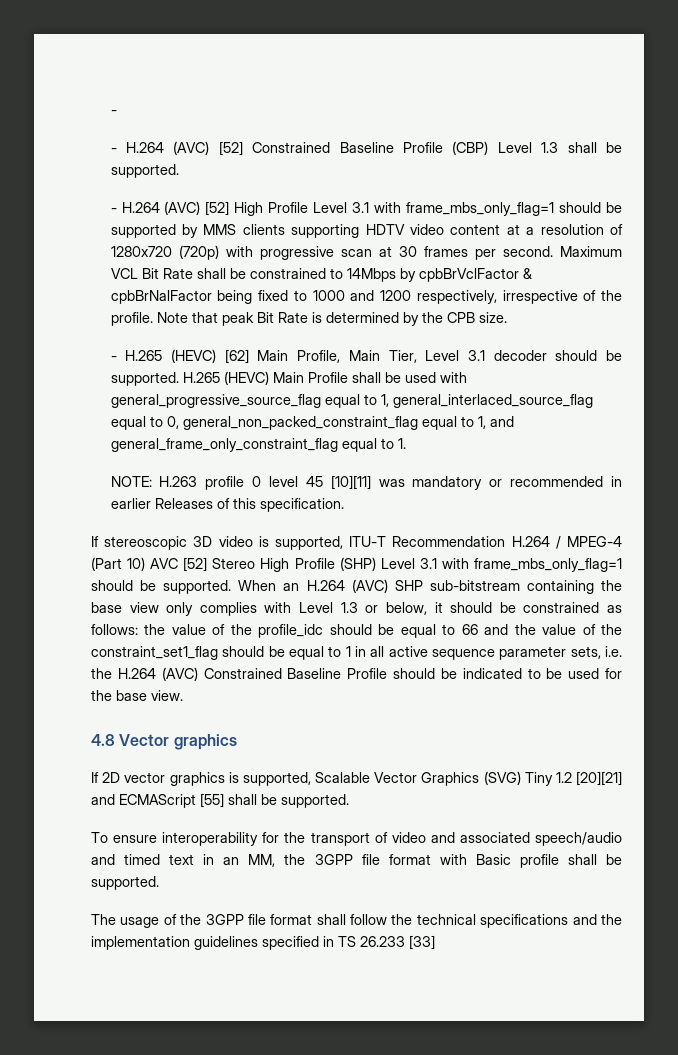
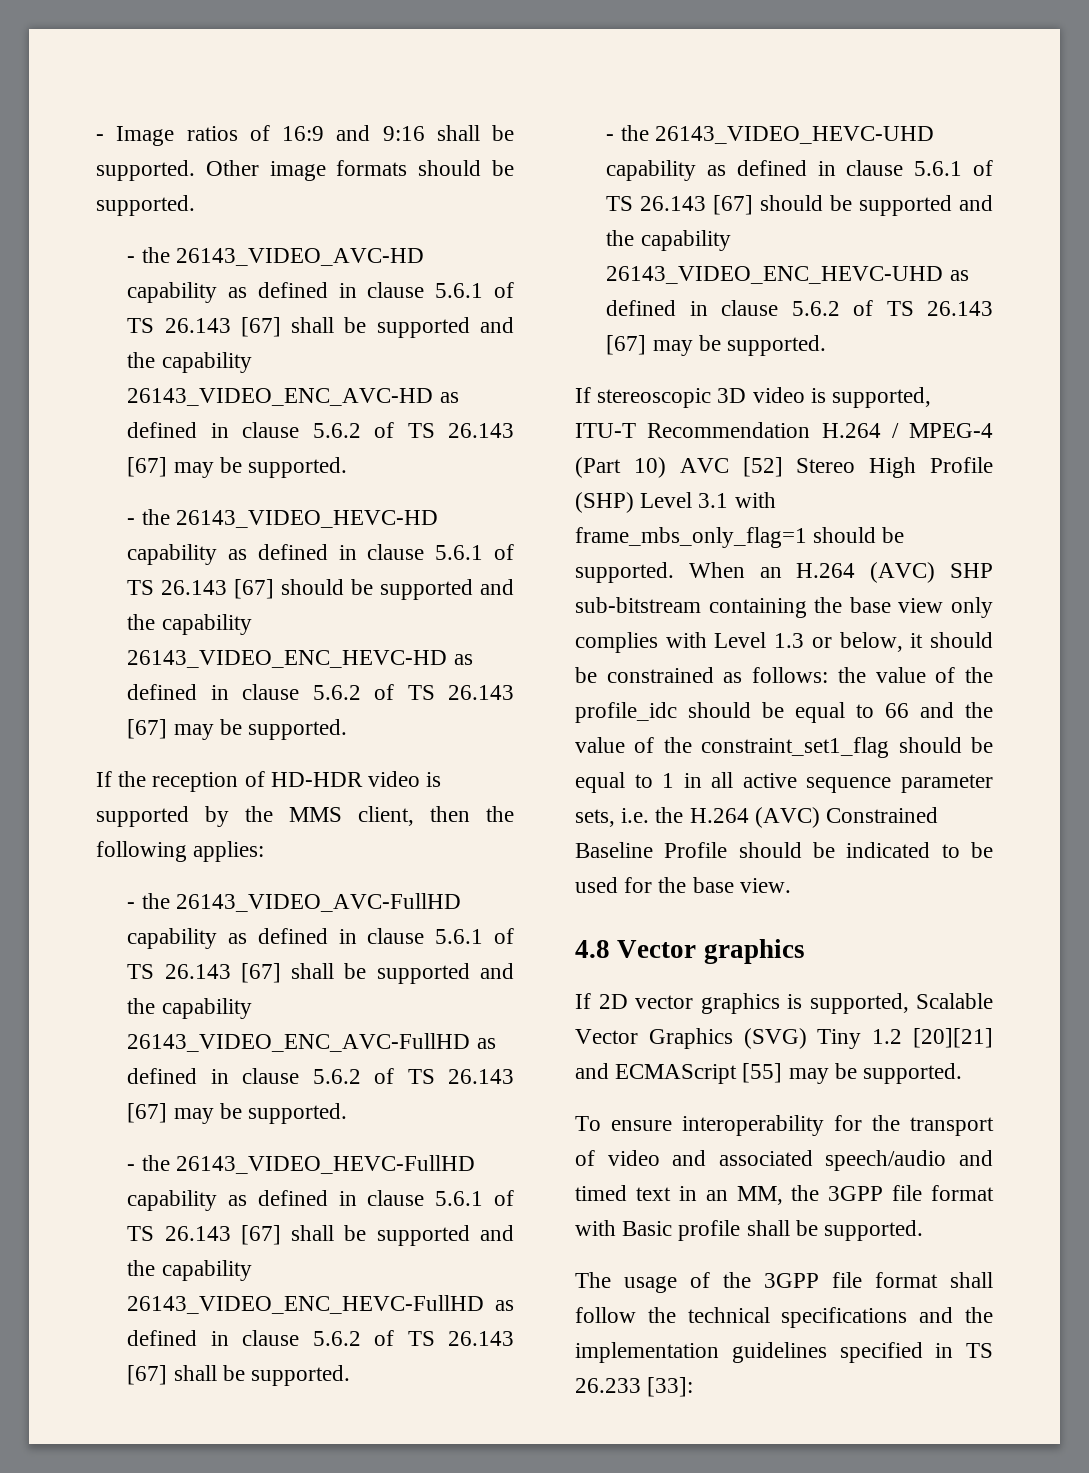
[110,110,117,115] [110,141,622,156] [110,164,179,178] [110,201,622,216] [110,224,623,238] [110,245,622,260] [110,268,532,282] [110,290,623,304] [110,312,507,326] [110,349,622,364] [110,371,467,386] [110,394,593,408] [110,416,514,430] [110,438,406,452] [110,475,622,490] [110,498,344,512] - // - H.264 (AVC) [52] Constrained Baseline Profile (CBP) Level 1.3 shall be supported. // - H.264 (AVC) [52] High Profile Level 3.1 with frame_mbs_only_flag=1 should be supported by MMS clients supporting HDTV video content at a resolution of 1280x720 (720p) with progressive scan at 30 frames per second. Maximum VCL Bit Rate shall be constrained to 14Mbps by cpbBrVclFactor & cpbBrNalFactor being fixed to 1000 and 1200 respectively, irrespective of the profile. Note that peak Bit Rate is determined by the CPB size. // - H.265 (HEVC) [62] Main Profile, Main Tier, Level 3.1 decoder should be supported. H.265 (HEVC) Main Profile shall be used with general_progressive_source_flag equal to 1, general_interlaced_source_flag equal to 0, general_non_packed_constraint_flag equal to 1, and general_frame_only_constraint_flag equal to 1. // NOTE: H.263 profile 0 level 45 [10][11] was mandatory or recommended in earlier Releases of this specification. -> [96,125,514,146] [96,160,514,181] [96,195,195,216] [127,247,424,266] [127,282,514,303] [127,317,514,338] [127,352,252,373] [127,388,459,406] [127,422,514,438] [127,457,348,478] [127,509,438,528] [127,544,514,565] [127,579,514,600] [127,614,252,635] [127,650,473,668] [127,684,514,700] [127,719,348,740] [96,771,442,792] [96,806,514,827] [96,841,265,862] [127,893,461,912] [127,928,514,949] [127,963,514,984] [127,998,252,1019] [127,1033,496,1052] [127,1068,514,1084] [127,1103,348,1124] [127,1155,475,1174] [127,1190,514,1211] [127,1225,514,1246] [127,1260,252,1281] [127,1295,514,1314] [127,1330,514,1346] [127,1365,351,1386] [606,125,934,144] [606,160,993,181] [606,195,993,216] [606,230,731,251] [606,266,969,284] [606,300,993,316] [606,335,827,356] - Image ratios of 16:9 and 9:16 shall be supported. Other image formats should be supported. // - the 26143_VIDEO_AVC-HD capability as defined in clause 5.6.1 of TS 26.143 [67] shall be supported and the capability 26143_VIDEO_ENC_AVC-HD as defined in clause 5.6.2 of TS 26.143 [67] may be supported. // - the 26143_VIDEO_HEVC-HD capability as defined in clause 5.6.1 of TS 26.143 [67] should be supported and the capability 26143_VIDEO_ENC_HEVC-HD as defined in clause 5.6.2 of TS 26.143 [67] may be supported. // If the reception of HD-HDR video is supported by the MMS client, then the following applies: // - the 26143_VIDEO_AVC-FullHD capability as defined in clause 5.6.1 of TS 26.143 [67] shall be supported and the capability 26143_VIDEO_ENC_AVC-FullHD as defined in clause 5.6.2 of TS 26.143 [67] may be supported. // - the 26143_VIDEO_HEVC-FullHD capability as defined in clause 5.6.1 of TS 26.143 [67] shall be supported and the capability 26143_VIDEO_ENC_HEVC-FullHD as defined in clause 5.6.2 of TS 26.143 [67] shall be supported. // - the 26143_VIDEO_HEVC-UHD capability as defined in clause 5.6.1 of TS 26.143 [67] should be supported and the capability 26143_VIDEO_ENC_HEVC-UHD as defined in clause 5.6.2 of TS 26.143 [67] may be supported.
[228,794,257,805] shall -> [788,1068,829,1084] may
[409,935,435,950] [33] -> [647,1377,694,1397] [33]:

